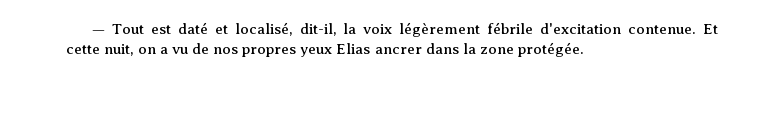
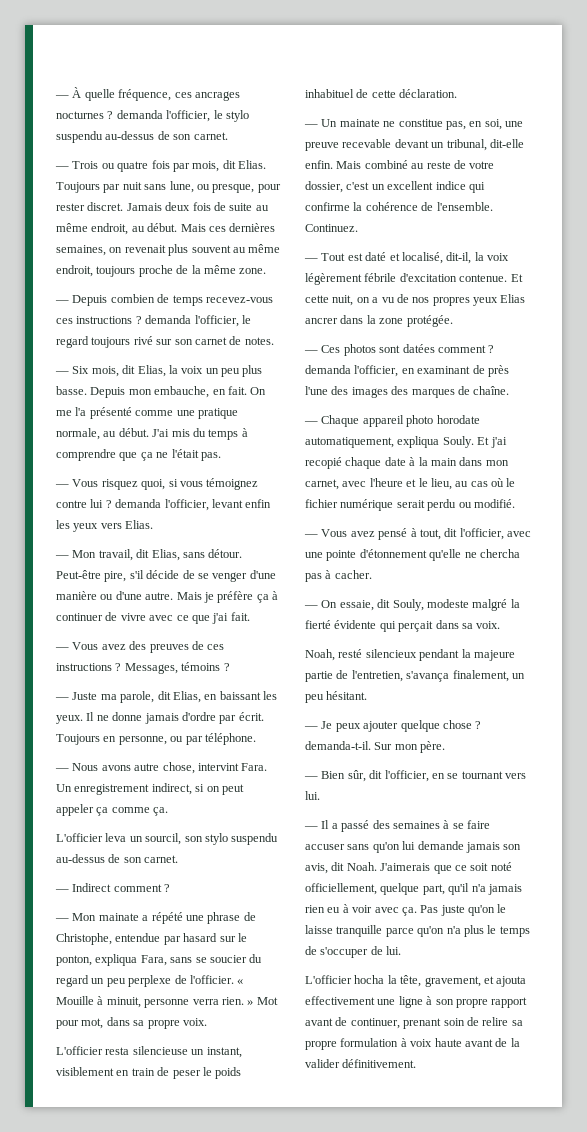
[91,30,105,34] — -> [55,87,240,101] [56,110,249,122] [56,131,228,143] [55,160,266,172] [56,181,281,193] [56,202,269,211] [56,223,276,235] [56,244,281,256] [56,265,267,277] [55,294,273,306] [56,315,251,327] [56,336,274,348] [55,365,263,377] [56,386,267,398] [56,407,238,419] [56,428,248,440] [56,449,221,461] [55,478,259,490] [56,499,272,511] [56,520,154,532] [55,549,243,561] [56,570,276,582] [56,591,278,603] [56,612,250,624] [55,641,225,653] [56,662,230,674] [55,691,277,703] [56,712,264,724] [56,733,256,745] [55,762,268,774] [56,783,244,795] [56,804,169,816] [56,833,279,845] [56,854,179,863] [55,883,171,892] [55,912,256,924] [56,933,247,945] [56,954,263,966] [56,975,244,987] [56,996,278,1008] [56,1017,207,1029] [56,1046,242,1058] [56,1067,242,1079] [305,89,458,98] [304,119,523,130] [305,139,524,151] [305,160,495,169] [305,181,485,193] [305,202,493,211] [305,224,358,232] [304,258,318,261] — À quelle fréquence, ces ancrages nocturnes ? demanda l'officier, le stylo suspendu au-dessus de son carnet. // — Trois ou quatre fois par mois, dit Elias. Toujours par nuit sans lune, ou presque, pour rester discret. Jamais deux fois de suite au même endroit, au début. Mais ces dernières semaines, on revenait plus souvent au même endroit, toujours proche de la même zone. // — Depuis combien de temps recevez-vous ces instructions ? demanda l'officier, le regard toujours rivé sur son carnet de notes. // — Six mois, dit Elias, la voix un peu plus basse. Depuis mon embauche, en fait. On me l'a présenté comme une pratique normale, au début. J'ai mis du temps à comprendre que ça ne l'était pas. // — Vous risquez quoi, si vous témoignez contre lui ? demanda l'officier, levant enfin les yeux vers Elias. // — Mon travail, dit Elias, sans détour. Peut-être pire, s'il décide de se venger d'une manière ou d'une autre. Mais je préfère ça à continuer de vivre avec ce que j'ai fait. // — Vous avez des preuves de ces instructions ? Messages, témoins ? // — Juste ma parole, dit Elias, en baissant les yeux. Il ne donne jamais d'ordre par écrit. Toujours en personne, ou par téléphone. // — Nous avons autre chose, intervint Fara. Un enregistrement indirect, si on peut appeler ça comme ça. // L'officier leva un sourcil, son stylo suspendu au-dessus de son carnet. // — Indirect comment ? // — Mon mainate a répété une phrase de Christophe, entendue par hasard sur le ponton, expliqua Fara, sans se soucier du regard un peu perplexe de l'officier. « Mouille à minuit, personne verra rien. » Mot pour mot, dans sa propre voix. // L'officier resta silencieuse un instant, visiblement en train de peser le poids inhabituel de cette déclaration. // — Un mainate ne constitue pas, en soi, une preuve recevable devant un tribunal, dit-elle enfin. Mais combiné au reste de votre dossier, c'est un excellent indice qui confirme la cohérence de l'ensemble. Continuez. // —
(584, 49) none -> [304,344,495,356] [305,365,509,377] [305,386,510,398] [304,415,480,427] [305,436,507,448] [305,457,509,469] [305,478,516,490] [305,499,515,511] [304,528,531,540] [305,549,520,561] [305,570,372,582] [304,599,520,611] [305,620,501,632] [305,649,515,661] [305,670,525,682] [305,691,368,703] [304,720,482,732] [305,741,446,753] [304,770,526,782] [305,791,320,800] [304,820,490,832] [305,841,522,853] [305,862,512,874] [305,883,522,895] [305,904,507,916] [305,925,530,937] [305,946,402,958] [305,975,527,987] [305,996,528,1008] [305,1017,523,1029] [305,1038,520,1050] [305,1059,417,1068] // — Ces photos sont datées comment ? demanda l'officier, en examinant de près l'une des images des marques de chaîne. // — Chaque appareil photo horodate automatiquement, expliqua Souly. Et j'ai recopié chaque date à la main dans mon carnet, avec l'heure et le lieu, au cas où le fichier numérique serait perdu ou modifié. // — Vous avez pensé à tout, dit l'officier, avec une pointe d'étonnement qu'elle ne chercha pas à cacher. // — On essaie, dit Souly, modeste malgré la fierté évidente qui perçait dans sa voix. // Noah, resté silencieux pendant la majeure partie de l'entretien, s'avança finalement, un peu hésitant. // — Je peux ajouter quelque chose ? demanda-t-il. Sur mon père. // — Bien sûr, dit l'officier, en se tournant vers lui. // — Il a passé des semaines à se faire accuser sans qu'on lui demande jamais son avis, dit Noah. J'aimerais que ce soit noté officiellement, quelque part, qu'il n'a jamais rien eu à voir avec ça. Pas juste qu'on le laisse tranquille parce qu'on n'a plus le temps de s'occuper de lui. // L'officier hocha la tête, gravement, et ajouta effectivement une ligne à son propre rapport avant de continuer, prenant soin de relire sa propre formulation à voix haute avant de la valider définitivement.

